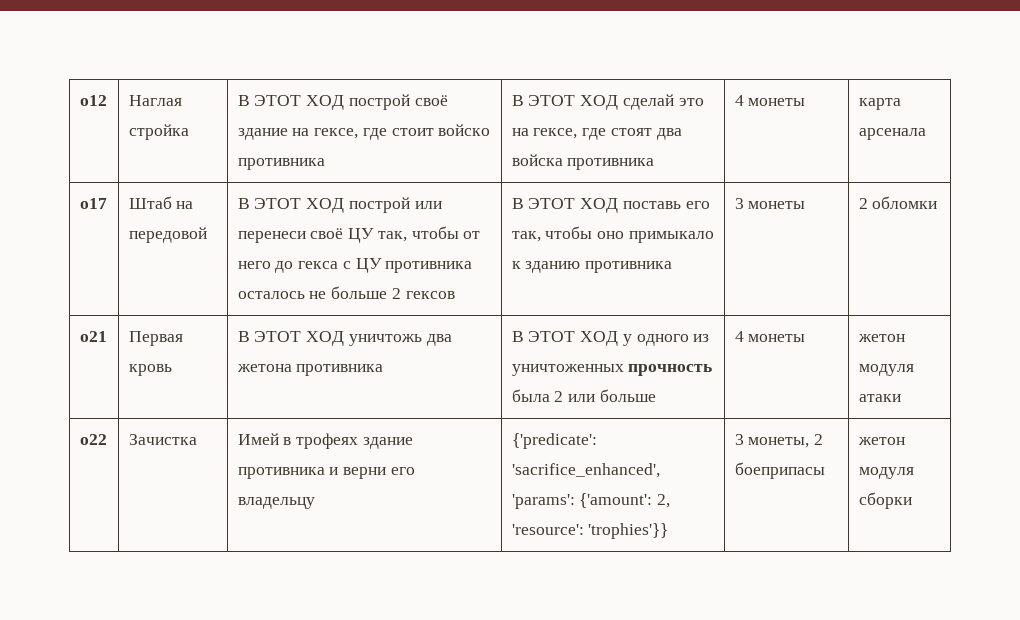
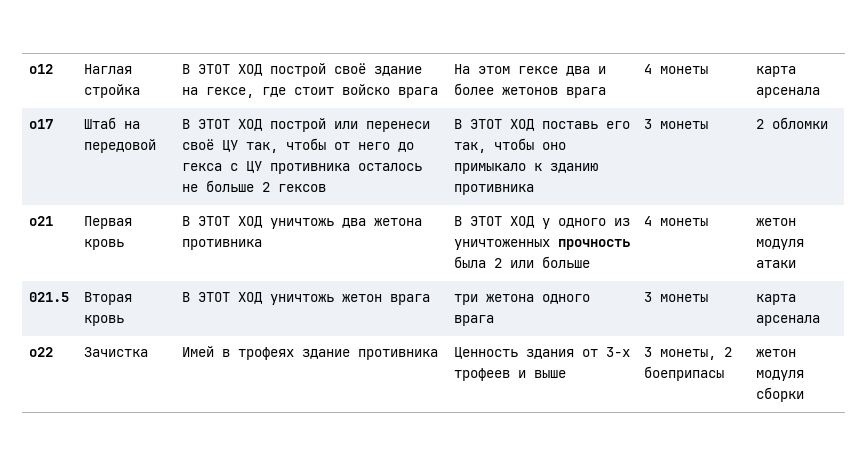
[237,158,325,170] [511,94,704,110] [511,128,682,140] [511,154,655,170] противника | В ЭТОТ ХОД сделай это на гексе, где стоят два войска противника -> [398,87,439,98] [454,64,607,76] [454,83,607,98] врага | На этом гексе два и более жетонов врага
(901, 398) none -> [29,292,70,302] [84,292,133,305] [84,315,125,326] [182,292,431,305] [454,294,591,305] [454,315,495,326] [644,292,709,302] [756,294,797,305] [756,315,821,326] // 021.5 | Вторая кровь | В ЭТОТ ХОД уничтожь жетон врага | три жетона одного врага | 3 монеты | карта арсенала
[329,467,415,479] [237,497,315,509] [511,433,597,449] [511,463,660,478] [511,493,671,509] [511,523,669,539] и верни его владельцу | {'predicate': 'sacrifice_enhanced', 'params': {'amount': 2, 'resource': 'trophies'}} -> [454,347,631,359] [454,368,567,381] | Ценность здания от 3-х трофеев и выше

